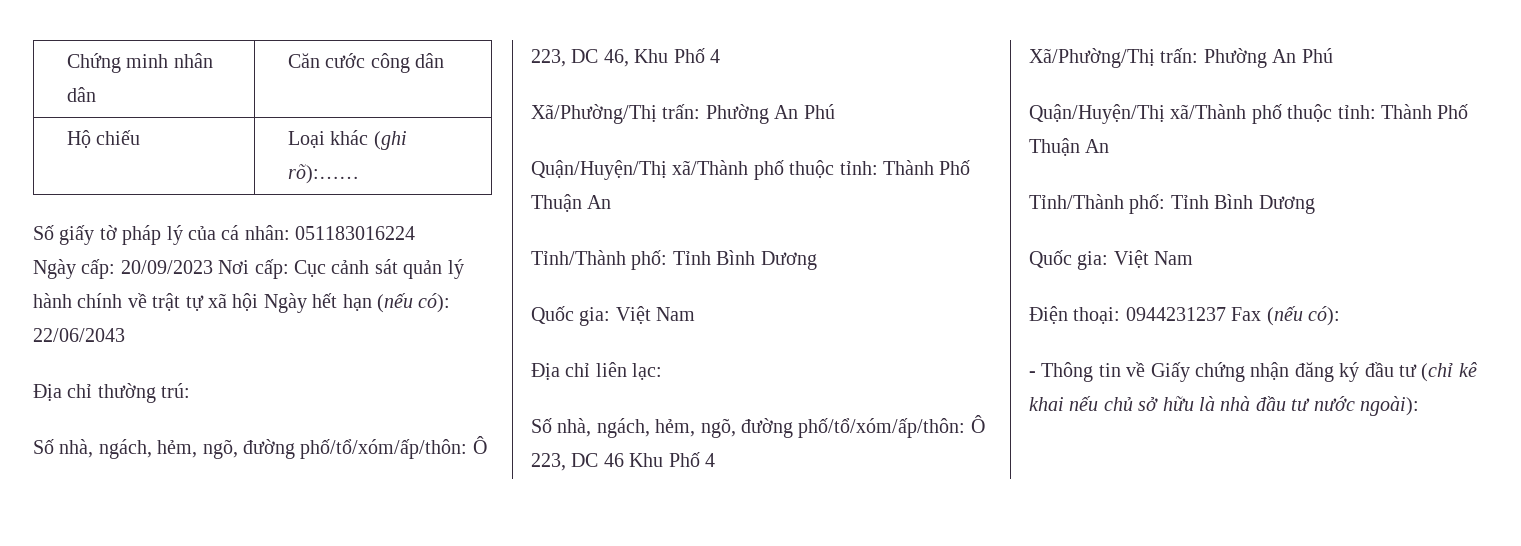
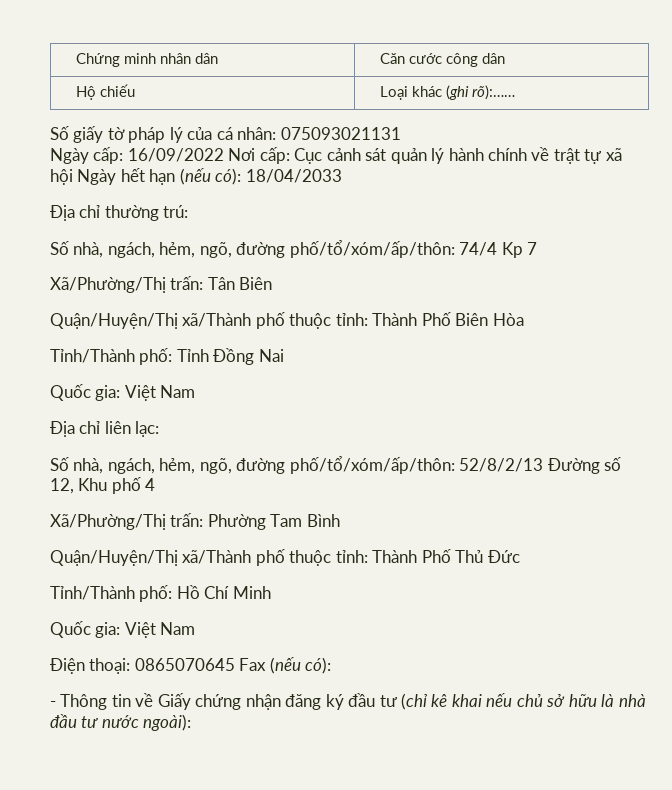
[295,226,416,240] 051183016224 -> [280,127,401,140] 075093021131
[120,260,213,274] 20/09/2023 -> [127,148,224,162] 16/09/2022
[33,328,125,342] 22/06/2043 -> [245,169,342,183] 18/04/2033
[472,436,487,454] [531,48,720,67] [531,104,835,124] [531,160,971,180] [531,194,612,212] [531,250,817,270] Ô 223, DC 46, Khu Phố 4 // Xã/Phường/Thị trấn: Phường An Phú // Quận/Huyện/Thị xã/Thành phố thuộc tỉnh: Thành Phố Thuận An // Tỉnh/Thành phố: Tỉnh Bình Dương -> [459,242,538,258] [50,276,273,293] [50,312,524,329] [50,348,284,365] 74/4 Kp 7 // Xã/Phường/Thị trấn: Tân Biên // Quận/Huyện/Thị xã/Thành phố thuộc tỉnh: Thành Phố Biên Hòa // Tỉnh/Thành phố: Tỉnh Đồng Nai
[970,415,985,433] [531,452,715,471] [1029,48,1333,68] [1029,104,1469,124] [1029,138,1110,156] [1029,194,1315,214] Ô 223, DC 46 Khu Phố 4 // Xã/Phường/Thị trấn: Phường An Phú // Quận/Huyện/Thị xã/Thành phố thuộc tỉnh: Thành Phố Thuận An // Tỉnh/Thành phố: Tỉnh Bình Dương -> [459,457,623,474] [50,477,156,494] [50,513,340,530] [50,549,520,566] [50,585,271,602] 52/8/2/13 Đường số 12, Khu phố 4 // Xã/Phường/Thị trấn: Phường Tam Bình // Quận/Huyện/Thị xã/Thành phố thuộc tỉnh: Thành Phố Thủ Đức // Tỉnh/Thành phố: Hồ Chí Minh
[1125,307,1226,321] 0944231237 -> [134,658,235,671] 0865070645

